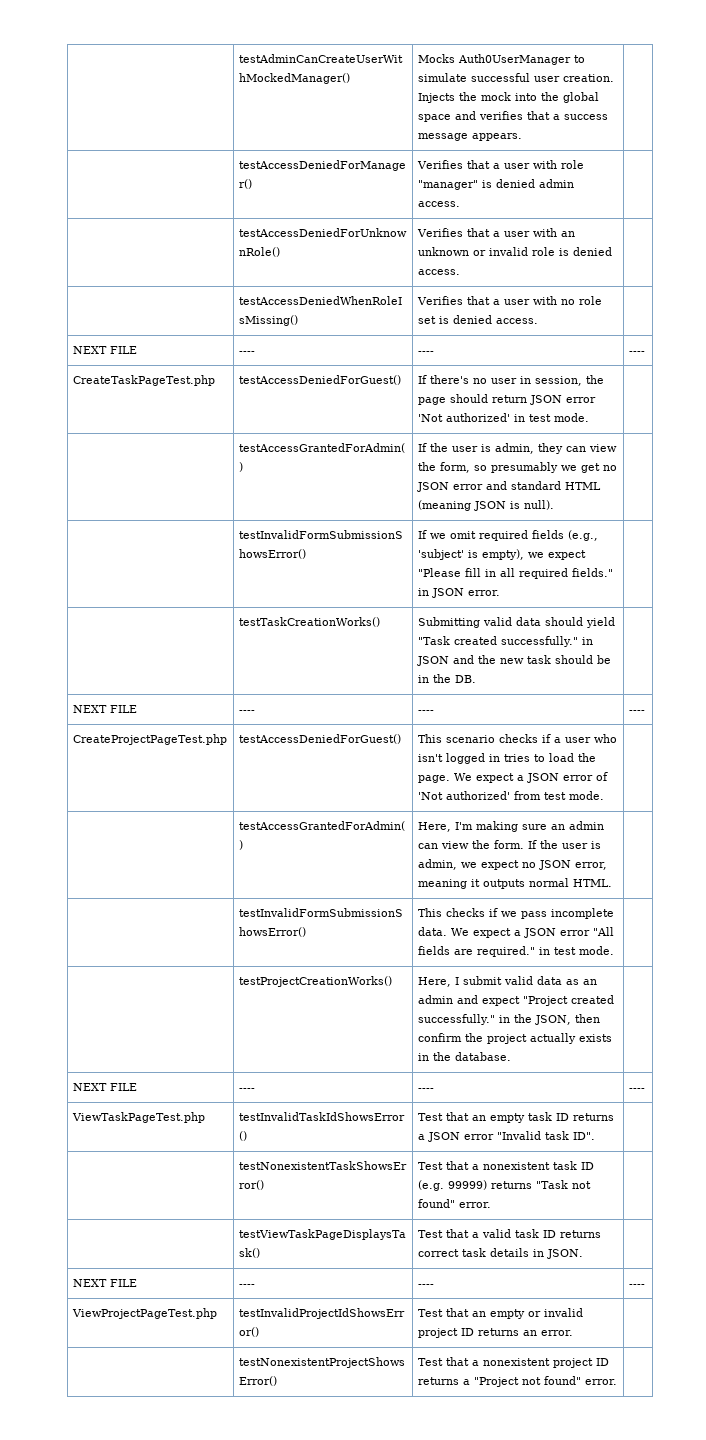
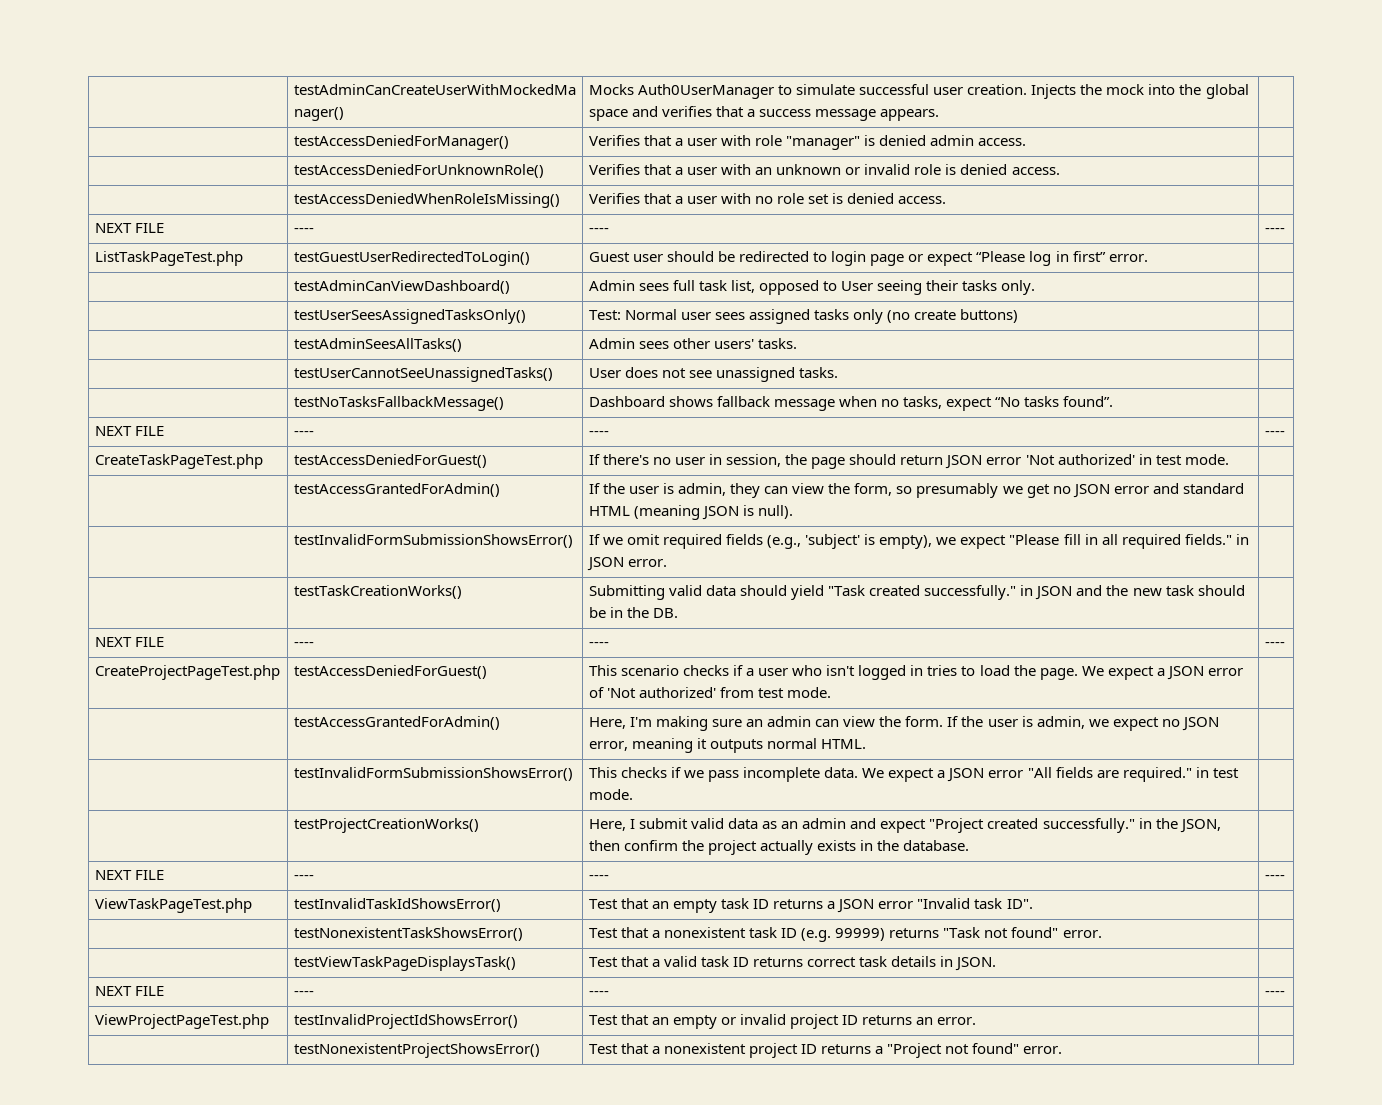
(645, 352) none -> [94,251,243,266] [293,251,530,266] [588,251,1148,266] [293,280,510,294] [588,280,1036,295] [293,309,526,324] [588,309,1019,324] [293,338,462,352] [588,338,798,349] [293,367,553,382] [588,367,839,382] [293,396,504,411] [588,396,1114,411] [94,426,164,436] [293,431,314,436] [588,431,609,436] [1264,431,1285,436] // ListTaskPageTest.php | testGuestUserRedirectedToLogin() | Guest user should be redirected to login page or expect “Please log in first” error. | // | testAdminCanViewDashboard() | Admin sees full task list, opposed to User seeing their tasks only. | // | testUserSeesAssignedTasksOnly() | Test: Normal user sees assigned tasks only (no create buttons) | // | testAdminSeesAllTasks() | Admin sees other users' tasks. | // | testUserCannotSeeUnassignedTasks() | User does not see unassigned tasks. | // | testNoTasksFallbackMessage() | Dashboard shows fallback message when no tasks, expect “No tasks found”. | // NEXT FILE | ---- | ---- | ----

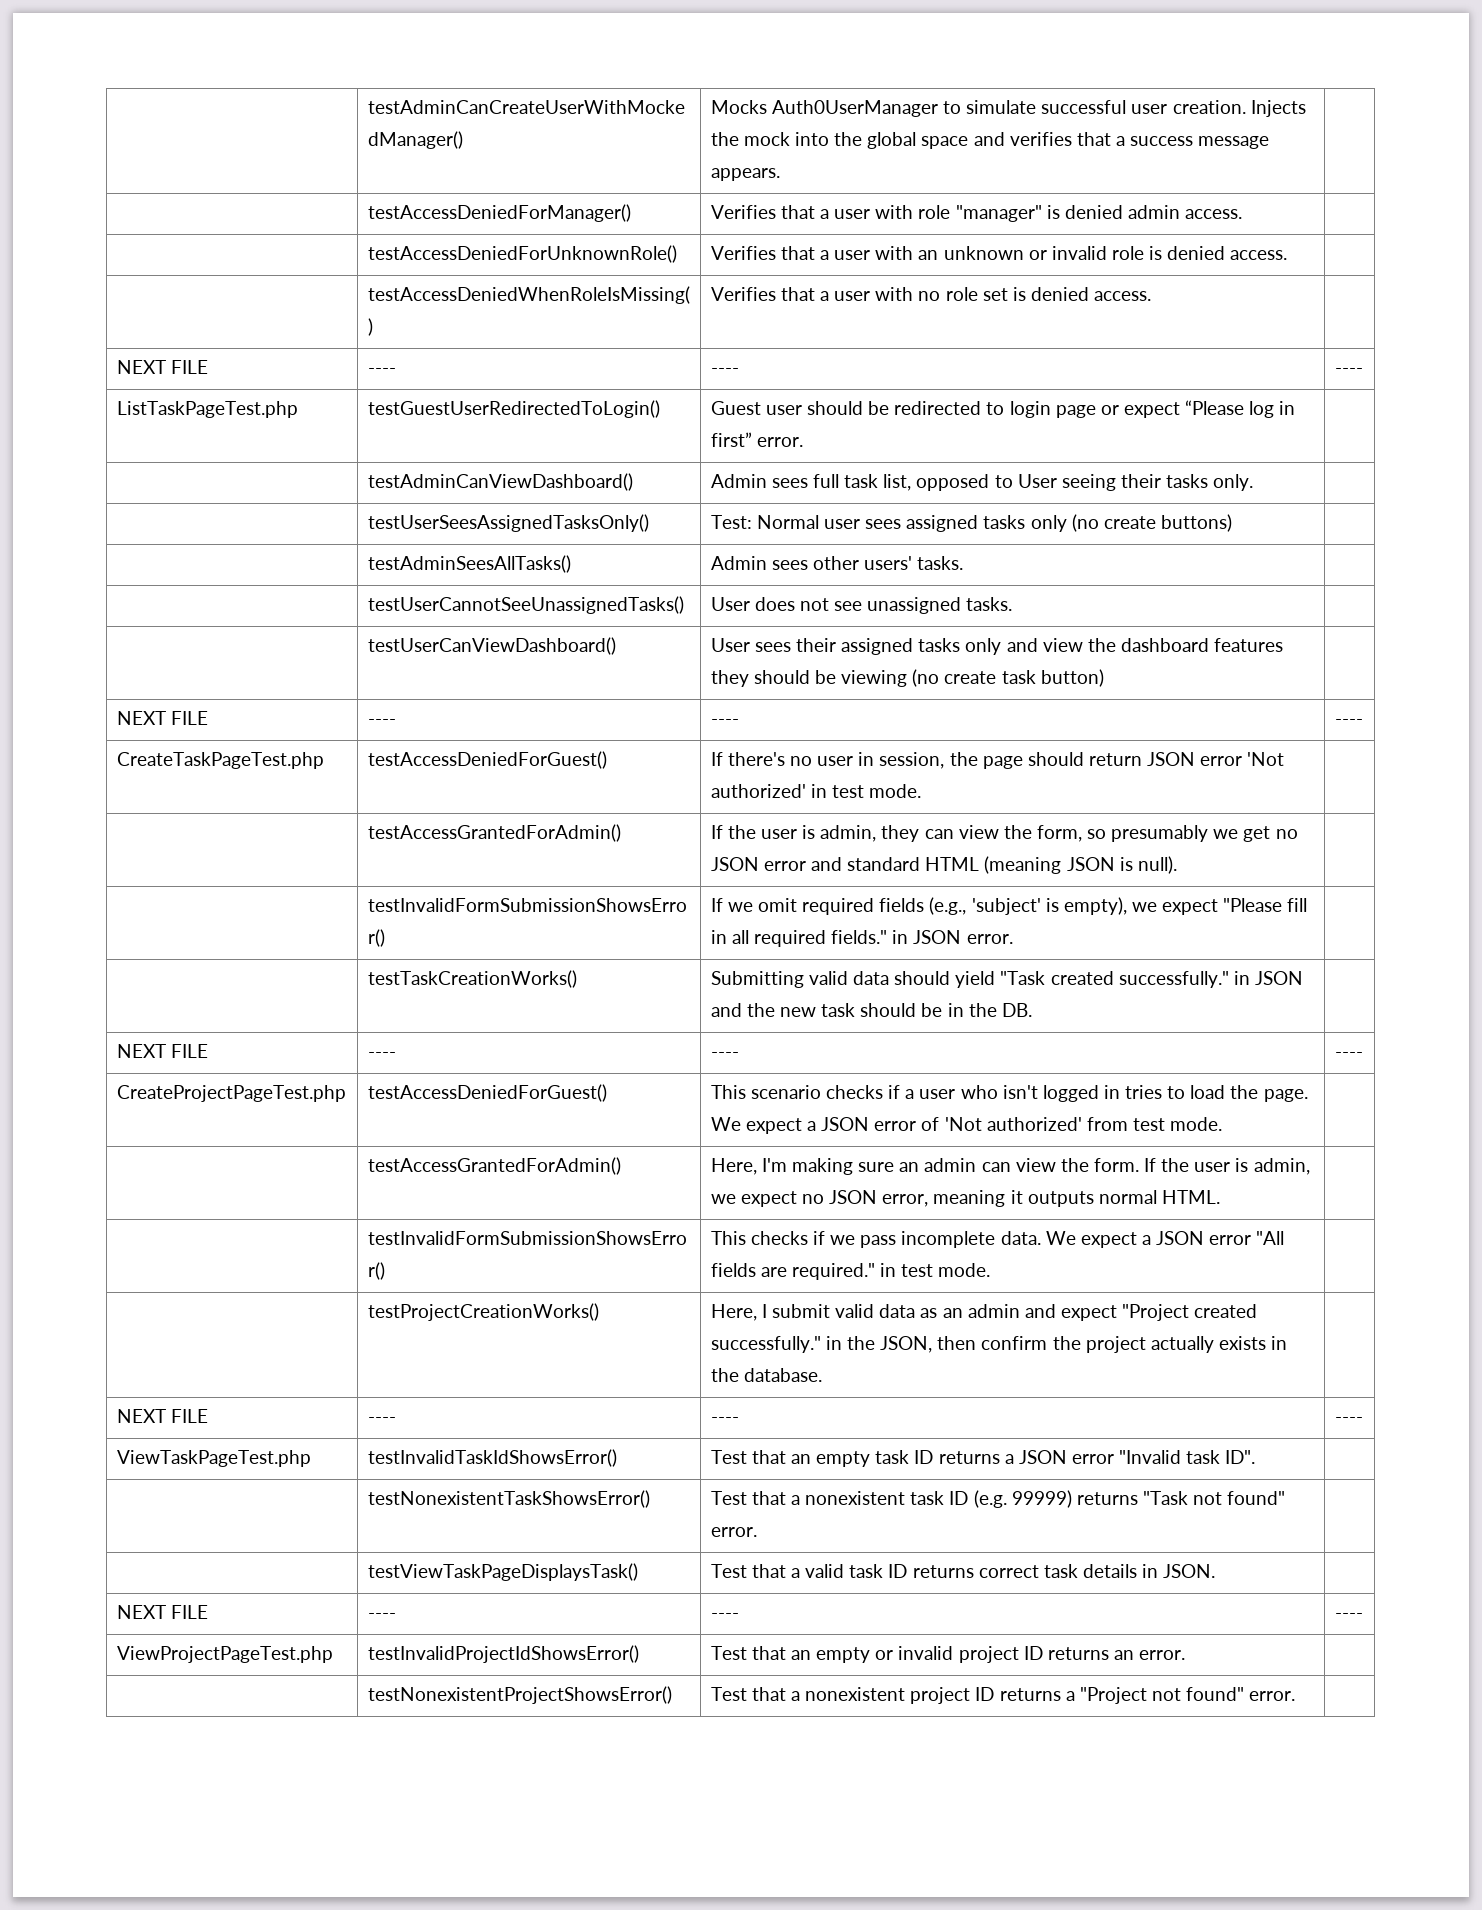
[293,396,504,411] [588,396,1114,411] testNoTasksFallbackMessage() | Dashboard shows fallback message when no tasks, expect “No tasks found”. -> [367,637,616,655] [710,638,1284,655] [710,669,1104,687] testUserCanViewDashboard() | User sees their assigned tasks only and view the dashboard features they should be viewing (no create task button)

